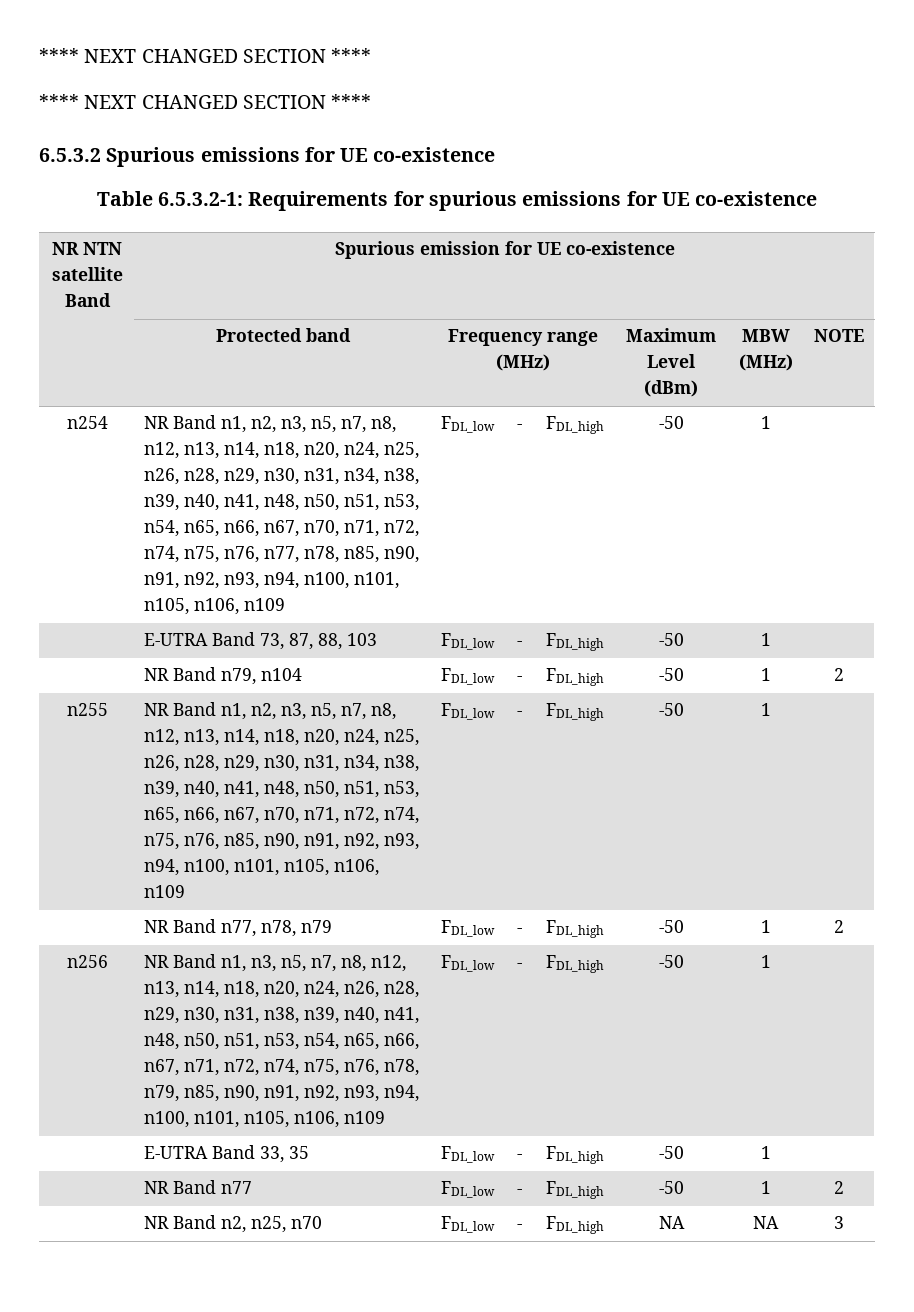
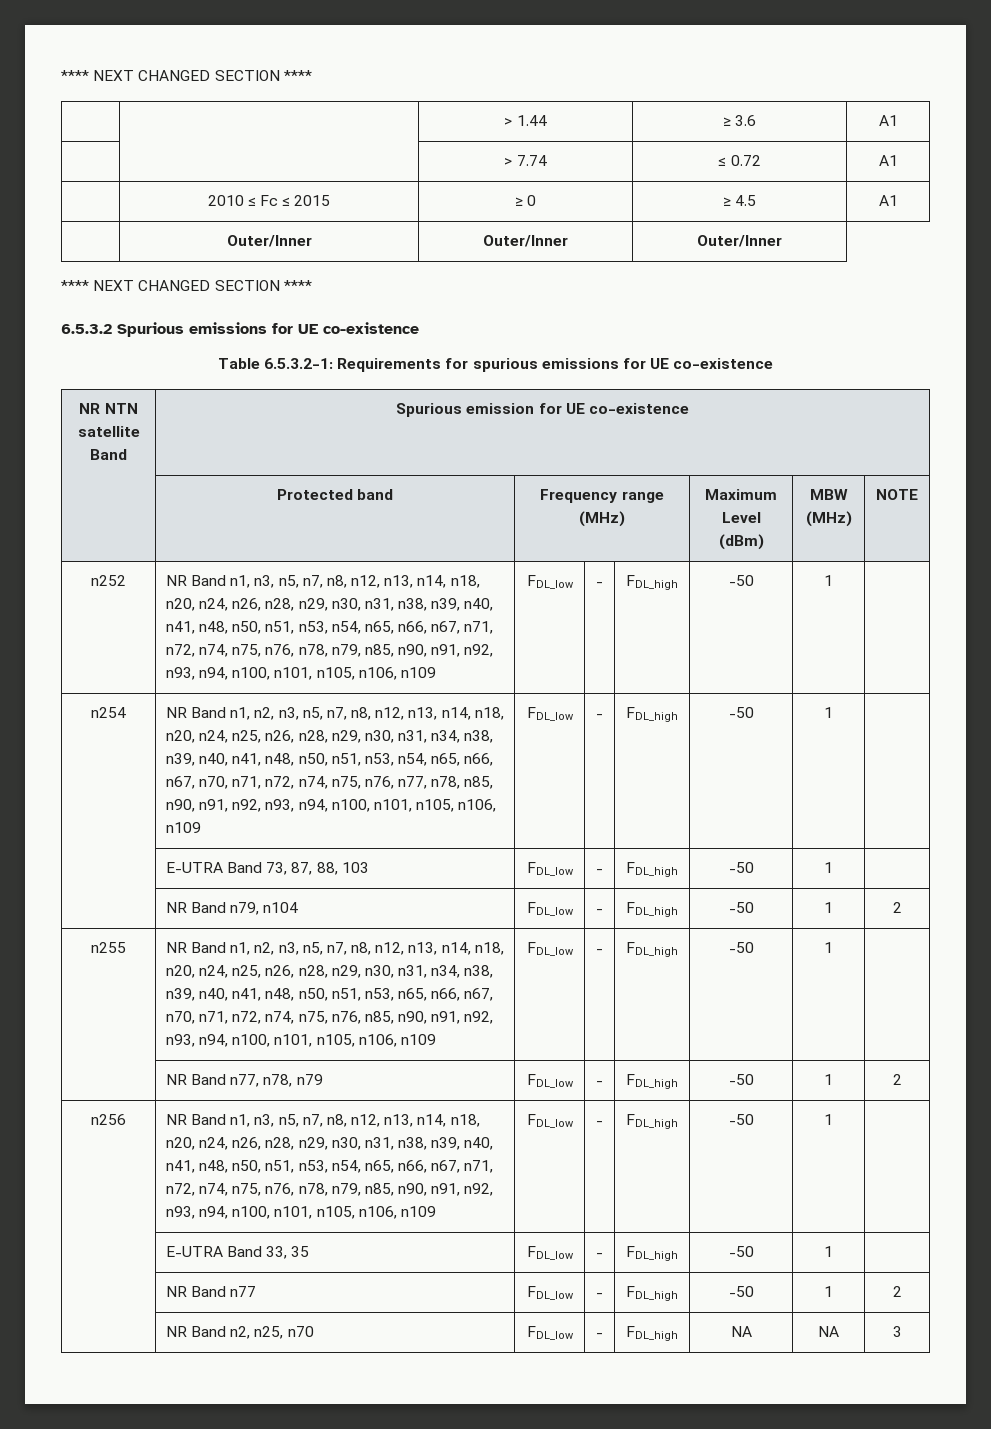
[39,48,372,63] **** NEXT CHANGED SECTION **** -> [61,70,312,81] [504,115,547,126] [722,115,757,126] [878,115,898,126] [504,155,547,166] [718,155,761,166] [878,155,898,166] [207,195,331,206] [514,195,537,206] [722,195,757,206] [878,195,898,206] [226,235,312,247] [483,235,568,247] [697,235,782,247] **** NEXT CHANGED SECTION **** // | | > 1.44 | ≥ 3.6 | A1 // | | > 7.74 | ≤ 0.72 | A1 // | 2010 ≤ Fc ≤ 2015 | ≥ 0 | ≥ 4.5 | A1 // | Outer/Inner | Outer/Inner | Outer/Inner
(864, 335) none -> [91,575,126,586] [165,575,480,588] [165,598,494,611] [165,621,494,634] [165,644,494,657] [165,667,436,680] [526,575,574,589] [596,582,603,586] [626,575,678,590] [728,575,754,586] [824,575,833,586] // n252 | NR Band n1, n3, n5, n7, n8, n12, n13, n14, n18, n20, n24, n26, n28, n29, n30, n31, n38, n39, n40, n41, n48, n50, n51, n53, n54, n65, n66, n67, n71, n72, n74, n75, n76, n78, n79, n85, n90, n91, n92, n93, n94, n100, n101, n105, n106, n109 | FDL_low | - | FDL_high | -50 | 1 |

